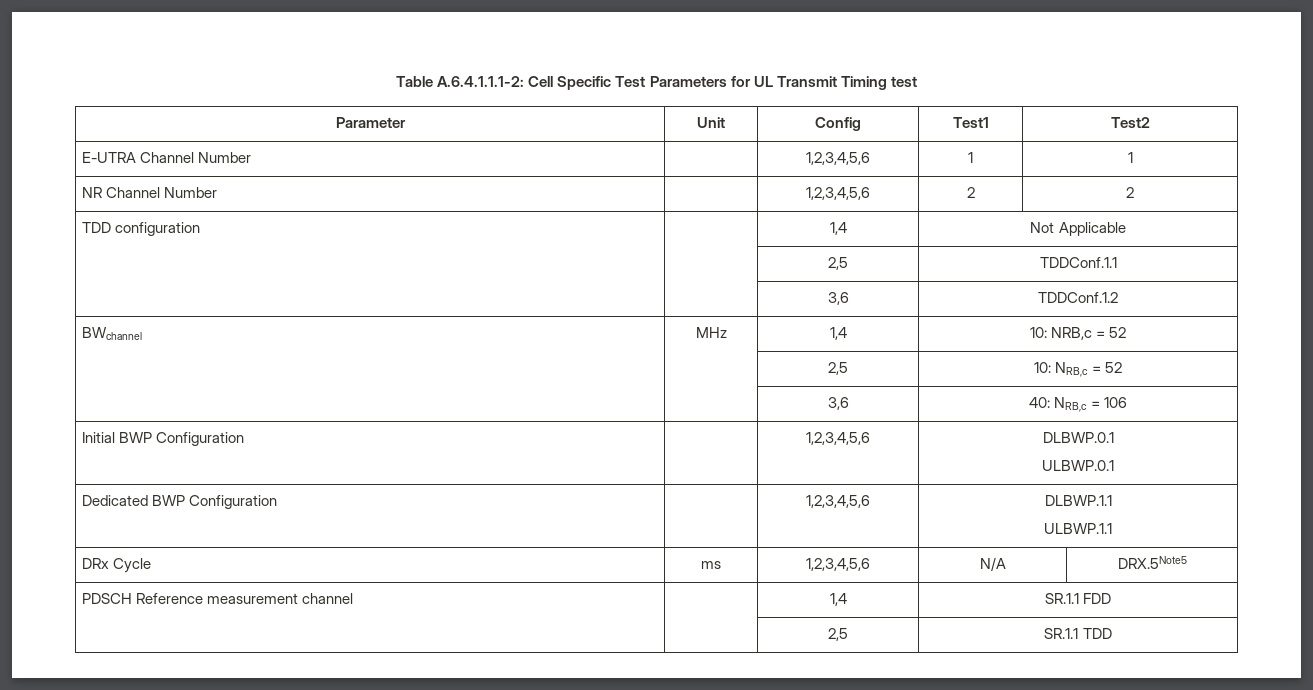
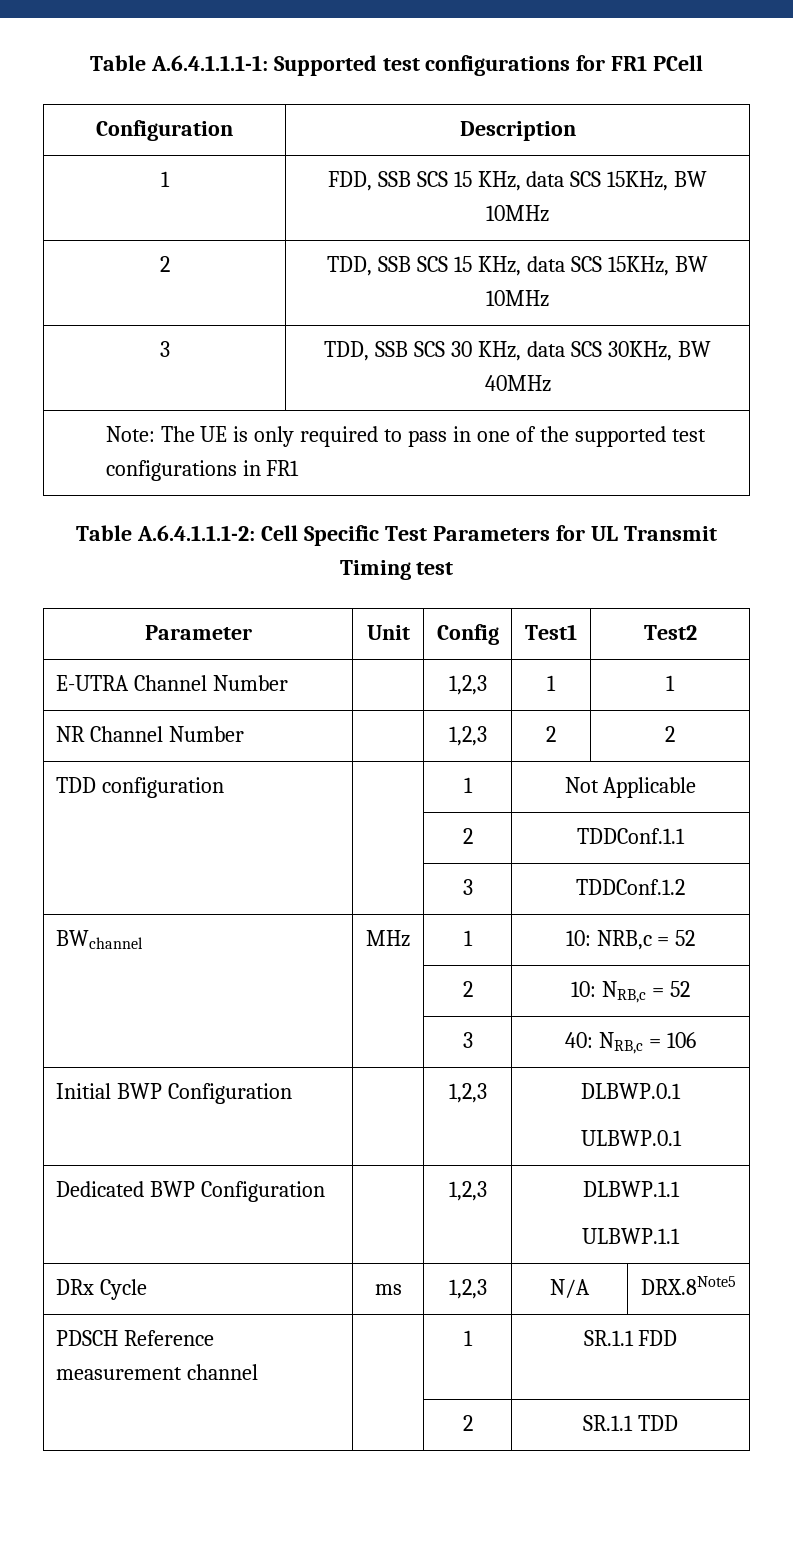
[396,76,434,87] Table -> [89,55,704,76] [96,120,233,141] [459,121,576,141] [160,171,170,187] [327,171,708,191] [486,205,549,222] [159,256,170,272] [327,256,708,276] [486,290,549,307] [159,341,170,357] [324,341,711,361] [484,375,551,392] [105,426,706,447] [105,460,300,481] [76,525,133,541] Table A.6.4.1.1.1-1: Supported test configurations for FR1 PCell // Configuration | Description // 1 | FDD, SSB SCS 15 KHz, data SCS 15KHz, BW 10MHz // 2 | TDD, SSB SCS 15 KHz, data SCS 15KHz, BW 10MHz // 3 | TDD, SSB SCS 30 KHz, data SCS 30KHz, BW 40MHz // Note: The UE is only required to pass in one of the supported test configurations in FR1 // Table
[806,152,870,165] 1,2,3,4,5,6 -> [448,675,487,695] 1,2,3
[806,187,870,200] 1,2,3,4,5,6 -> [448,726,487,746] 1,2,3
[829,222,847,235] 1,4 -> [463,777,473,793] 1
[828,257,848,270] 2,5 -> [462,828,473,844] 2
[827,292,849,305] 3,6 -> [462,879,473,895] 3
[829,327,847,340] [1029,327,1127,340] [828,362,848,375] [1034,362,1122,377] [827,397,849,410] 1,4 | 10: NRB,c = 52 // | | 2,5 | 10: NRB,c = 52 // | | 3,6 -> [463,930,473,946] [565,930,696,950] [462,981,473,997] [571,981,690,1003] [462,1032,473,1048] 1 | 10: NRB,c = 52 // | | 2 | 10: NRB,c = 52 // | | 3
[806,432,870,445] 1,2,3,4,5,6 -> [448,1083,487,1103] 1,2,3
[806,495,870,508] 1,2,3,4,5,6 -> [448,1181,487,1201] 1,2,3
[806,558,870,571] 1,2,3,4,5,6 -> [448,1279,487,1299] 1,2,3
[1117,556,1187,569] DRX.5Note5 -> [641,1276,736,1295] DRX.8Note5
[829,593,847,606] 1,4 -> [463,1330,473,1346] 1
[828,628,848,641] 2,5 -> [462,1415,473,1431] 2

